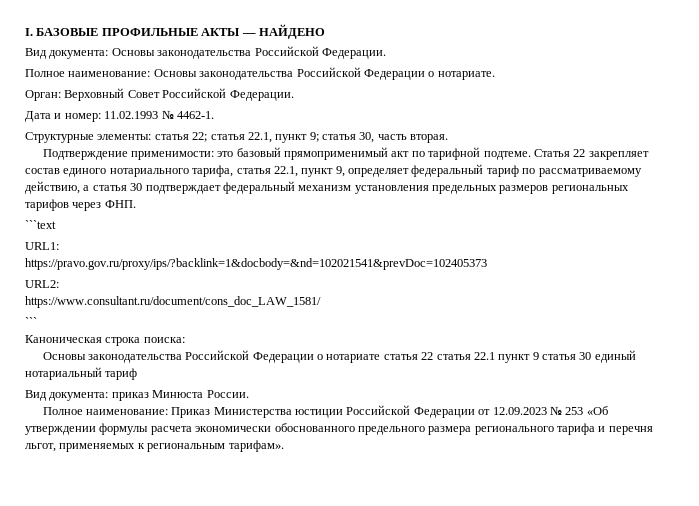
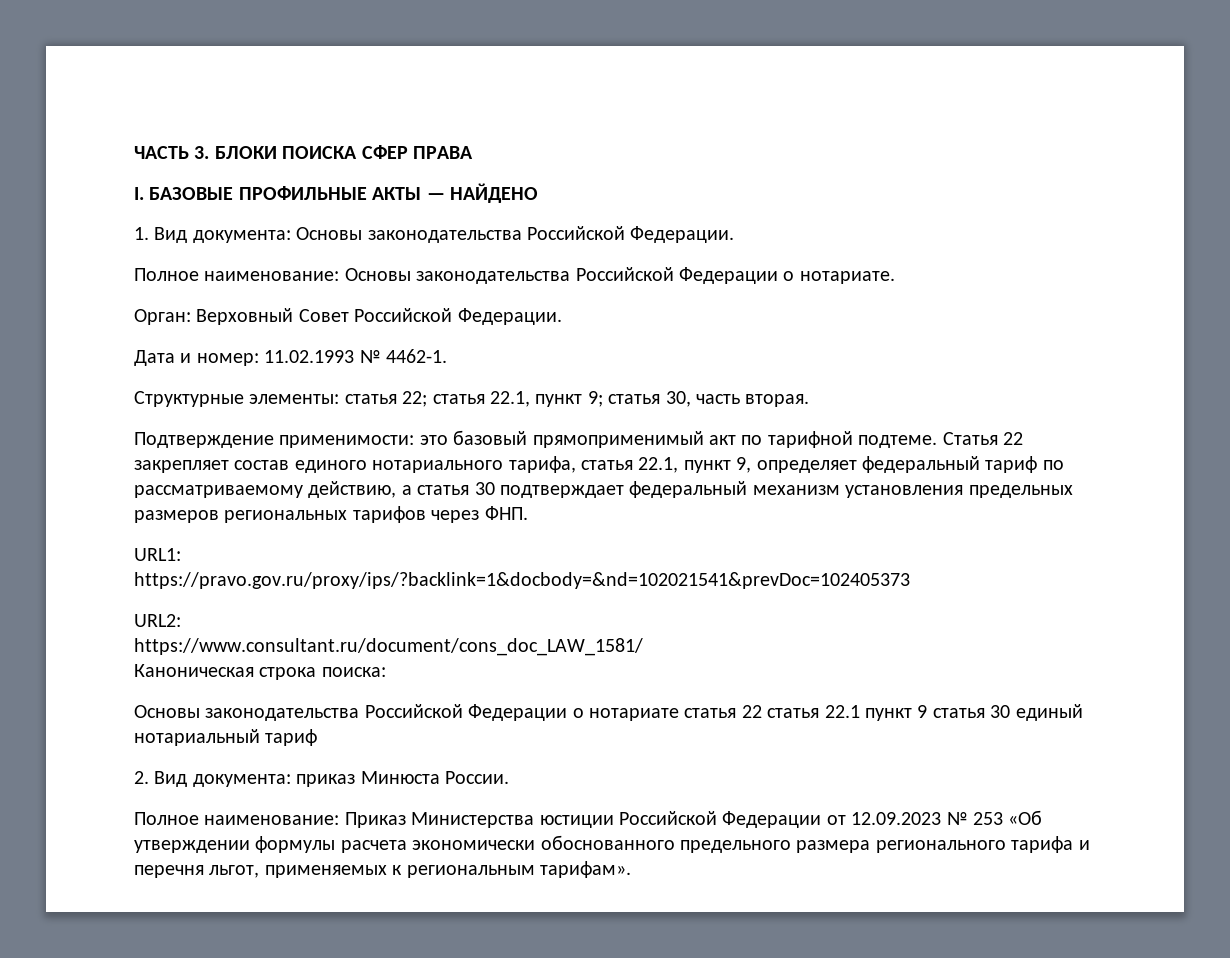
(25, 32) none -> [134,145,473,159] ЧАСТЬ 3. БЛОКИ ПОИСКА СФЕР ПРАВА //
(325, 31) none -> [134,227,149,240] 1.
[25,220,56,229] // ```text -> (528, 513) none
[25,317,37,326] // ``` -> (643, 647) none
(138, 374) none -> [134,771,149,784] 2.

